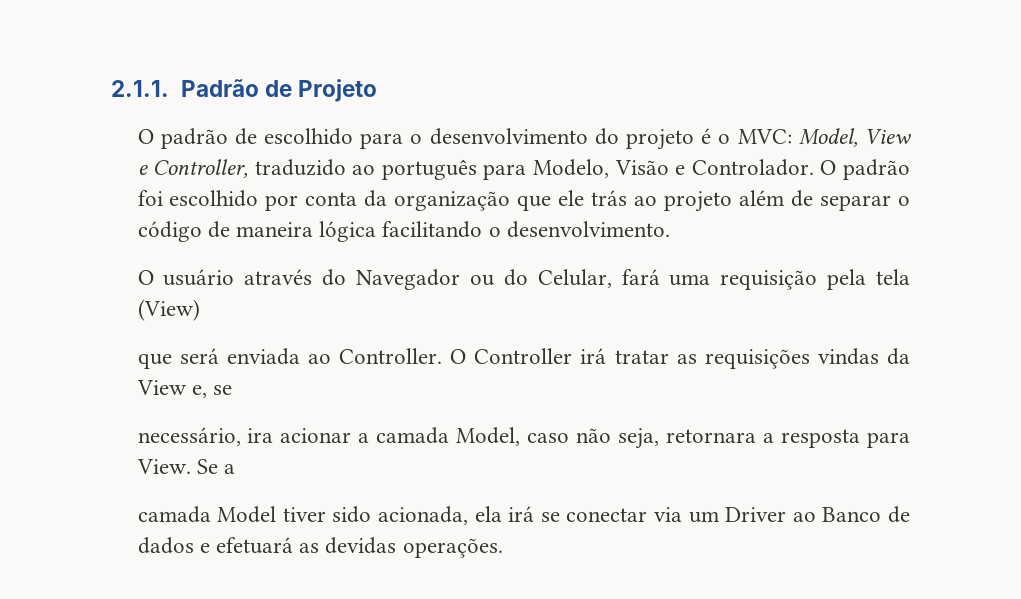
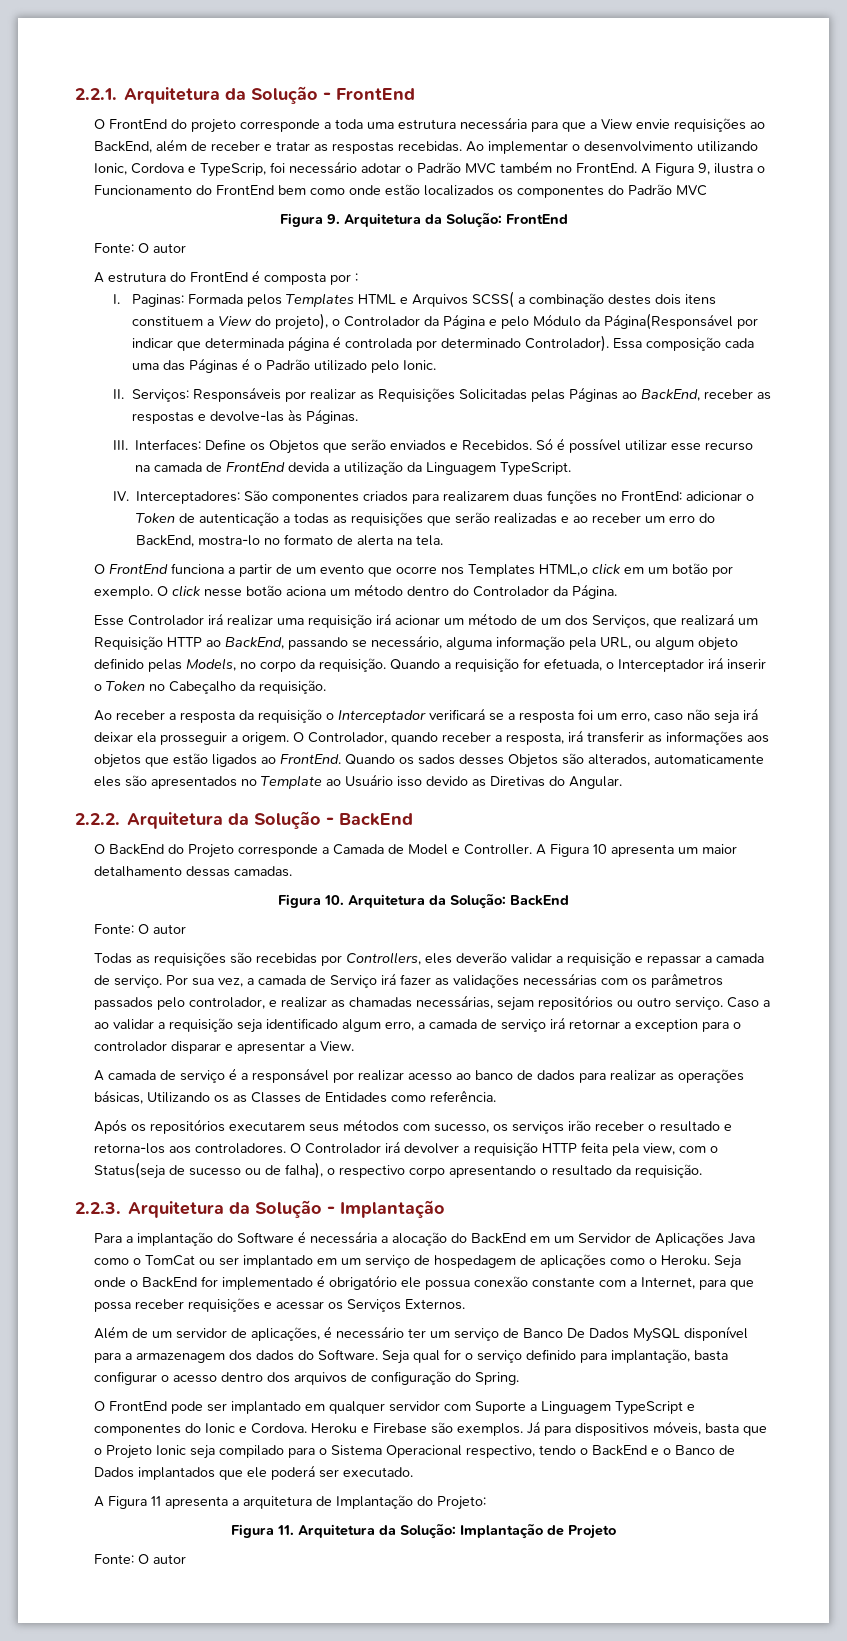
[111,79,377,102] [137,128,912,150] [137,159,910,180] [137,190,910,212] [137,221,670,242] [137,269,910,290] [137,299,200,321] [137,348,910,369] [136,380,232,398] [137,427,911,449] [136,459,235,474] [137,506,910,525] [137,537,503,558] 2.1.1. Padrão de Projeto // O padrão de escolhido para o desenvolvimento do projeto é o MVC: Model, View e Controller, traduzido ao português para Modelo, Visão e Controlador. O padrão foi escolhido por conta da organização que ele trás ao projeto além de separar o código de maneira lógica facilitando o desenvolvimento. // O usuário através do Navegador ou do Celular, fará uma requisição pela tela (View) // que será enviada ao Controller. O Controller irá tratar as requisições vindas da View e, se // necessário, ira acionar a camada Model, caso não seja, retornara a resposta para View. Se a // camada Model tiver sido acionada, ela irá se conectar via um Driver ao Banco de dados e efetuará as devidas operações. -> [75,86,416,104] [93,117,765,133] [93,139,758,154] [93,161,765,177] [93,184,707,198] [279,212,568,227] [93,243,186,253] [93,270,358,285] [112,291,716,308] [131,313,758,330] [131,335,754,352] [131,358,436,373] [112,387,771,402] [131,409,358,424] [112,438,754,454] [135,461,572,476] [112,490,755,504] [136,512,716,526] [136,534,444,547] [93,563,733,577] [93,584,617,599] [93,613,758,628] [93,635,738,651] [93,657,766,672] [93,680,326,694] [93,708,758,724] [93,730,769,745] [93,753,764,768] [93,774,622,789] [75,811,414,829] [93,844,737,858] [93,866,292,877] [278,893,569,908] [93,924,186,934] [93,952,764,966] [93,973,723,988] [93,995,770,1011] [93,1017,741,1033] [93,1041,354,1054] [93,1068,744,1083] [93,1090,496,1104] [93,1119,732,1134] [93,1141,718,1156] [93,1162,702,1179] [75,1200,446,1218] [93,1231,755,1246] [93,1254,741,1269] [93,1275,754,1290] [93,1298,465,1312] [93,1326,748,1342] [93,1349,728,1364] [93,1371,519,1385] [93,1401,695,1415] [93,1421,767,1436] [93,1445,735,1459] [93,1465,413,1480] [93,1495,486,1510] [231,1523,616,1539] [93,1554,186,1564] 2.2.1. Arquitetura da Solução - FrontEnd // O FrontEnd do projeto corresponde a toda uma estrutura necessária para que a View envie requisições ao BackEnd, além de receber e tratar as respostas recebidas. Ao implementar o desenvolvimento utilizando Ionic, Cordova e TypeScrip, foi necessário adotar o Padrão MVC também no FrontEnd. A Figura 9, ilustra o Funcionamento do FrontEnd bem como onde estão localizados os componentes do Padrão MVC // Figura 9. Arquitetura da Solução: FrontEnd // Fonte: O autor // A estrutura do FrontEnd é composta por : // I. Paginas: Formada pelos Templates HTML e Arquivos SCSS( a combinação destes dois itens constituem a View do projeto), o Controlador da Página e pelo Módulo da Página(Responsável por indicar que determinada página é controlada por determinado Controlador). Essa composição cada uma das Páginas é o Padrão utilizado pelo Ionic. // II. Serviços: Responsáveis por realizar as Requisições Solicitadas pelas Páginas ao BackEnd, receber as respostas e devolve-las às Páginas. // III. Interfaces: Define os Objetos que serão enviados e Recebidos. Só é possível utilizar esse recurso na camada de FrontEnd devida a utilização da Linguagem TypeScript. // IV. Interceptadores: São componentes criados para realizarem duas funções no FrontEnd: adicionar o Token de autenticação a todas as requisições que serão realizadas e ao receber um erro do BackEnd, mostra-lo no formato de alerta na tela. // O FrontEnd funciona a partir de um evento que ocorre nos Templates HTML,o click em um botão por exemplo. O click nesse botão aciona um método dentro do Controlador da Página. // Esse Controlador irá realizar uma requisição irá acionar um método de um dos Serviços, que realizará um Requisição HTTP ao BackEnd, passando se necessário, alguma informação pela URL, ou algum objeto definido pelas Models, no corpo da requisição. Quando a requisição for efetuada, o Interceptador irá inserir o Token no Cabeçalho da requisição. // Ao receber a resposta da requisição o Interceptador verificará se a resposta foi um erro, caso não seja irá deixar ela prosseguir a origem. O Controlador, quando receber a resposta, irá transferir as informações aos objetos que estão ligados ao FrontEnd. Quando os sados desses Objetos são alterados, automaticamente eles são apresentados no Template ao Usuário isso devido as Diretivas do Angular. // 2.2.2. Arquitetura da Solução - BackEnd // O BackEnd do Projeto corresponde a Camada de Model e Controller. A Figura 10 apresenta um maior detalhamento dessas camadas. // Figura 10. Arquitetura da Solução: BackEnd // Fonte: O autor // Todas as requisições são recebidas por Controllers, eles deverão validar a requisição e repassar a camada de serviço. Por sua vez, a camada de Serviço irá fazer as validações necessárias com os parâmetros passados pelo controlador, e realizar as chamadas necessárias, sejam repositórios ou outro serviço. Caso a ao validar a requisição seja identificado algum erro, a camada de serviço irá retornar a exception para o controlador disparar e apresentar a View. // A camada de serviço é a responsável por realizar acesso ao banco de dados para realizar as operações básicas, Utilizando os as Classes de Entidades como referência. // Após os repositórios executarem seus métodos com sucesso, os serviços irão receber o resultado e retorna-los aos controladores. O Controlador irá devolver a requisição HTTP feita pela view, com o Status(seja de sucesso ou de falha), o respectivo corpo apresentando o resultado da requisição. // 2.2.3. Arquitetura da Solução - Implantação // Para a implantação do Software é necessária a alocação do BackEnd em um Servidor de Aplicações Java como o TomCat ou ser implantado em um serviço de hospedagem de aplicações como o Heroku. Seja onde o BackEnd for implementado é obrigatório ele possua conexão constante com a Internet, para que possa receber requisições e acessar os Serviços Externos. // Além de um servidor de aplicações, é necessário ter um serviço de Banco De Dados MySQL disponível para a armazenagem dos dados do Software. Seja qual for o serviço definido para implantação, basta configurar o acesso dentro dos arquivos de configuração do Spring. // O FrontEnd pode ser implantado em qualquer servidor com Suporte a Linguagem TypeScript e componentes do Ionic e Cordova. Heroku e Firebase são exemplos. Já para dispositivos móveis, basta que o Projeto Ionic seja compilado para o Sistema Operacional respectivo, tendo o BackEnd e o Banco de Dados implantados que ele poderá ser executado. // A Figura 11 apresenta a arquitetura de Implantação do Projeto: // Figura 11. Arquitetura da Solução: Implantação de Projeto // Fonte: O autor

